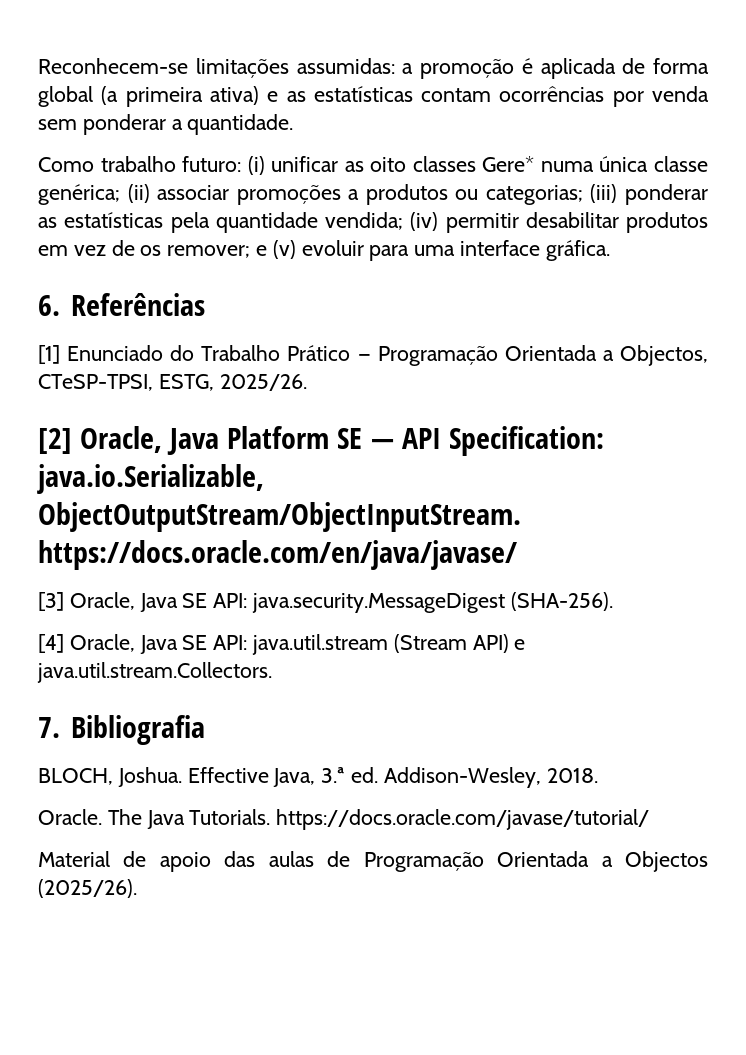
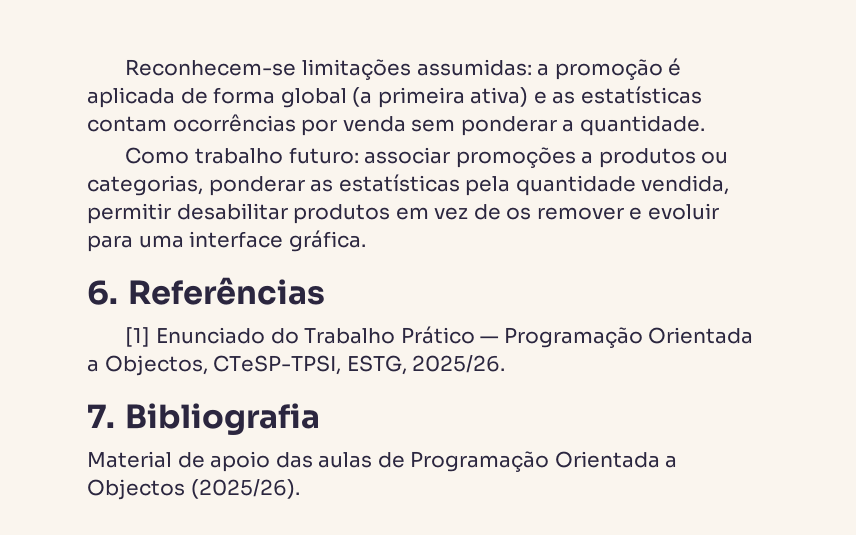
[247,156,708,175] [38,184,150,205] (i) unificar as oito classes Gere* numa única classe genérica; (ii) -> (359, 155) none
[485,184,618,205] categorias; (iii) -> [87,175,203,196] categorias,
[325,212,439,231] vendida; (iv) -> [641,175,730,195] vendida,
[167,240,296,259] remover; e (v) -> [536,207,643,220] remover e
[38,426,604,456] [37,464,264,494] [38,502,521,532] [38,540,517,570] [38,592,613,613] [38,634,526,655] [37,662,272,683] [38,715,206,745] [38,767,598,788] [38,809,650,830] [2] Oracle, Java Platform SE — API Specification: java.io.Serializable, ObjectOutputStream/ObjectInputStream. https://docs.oracle.com/en/java/javase/ // [3] Oracle, Java SE API: java.security.MessageDigest (SHA-256). // [4] Oracle, Java SE API: java.util.stream (Stream API) e java.util.stream.Collectors. // 7. Bibliografia // BLOCH, Joshua. Effective Java, 3.ª ed. Addison-Wesley, 2018. // Oracle. The Java Tutorials. https://docs.oracle.com/javase/tutorial/ -> [87,403,321,435] 7. Bibliografia

